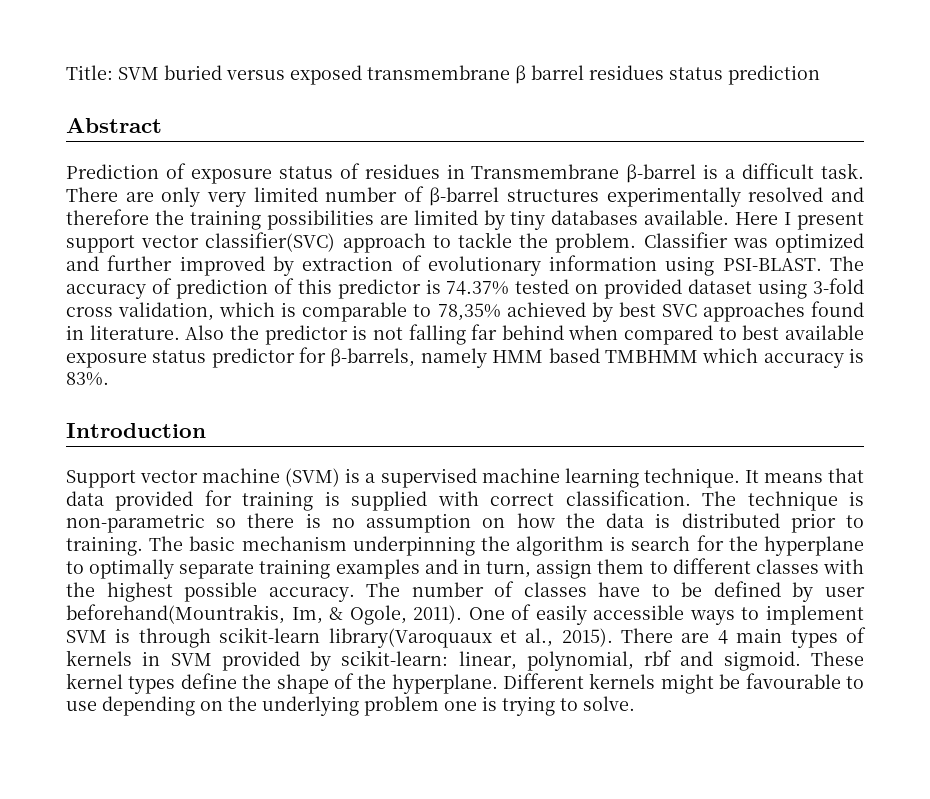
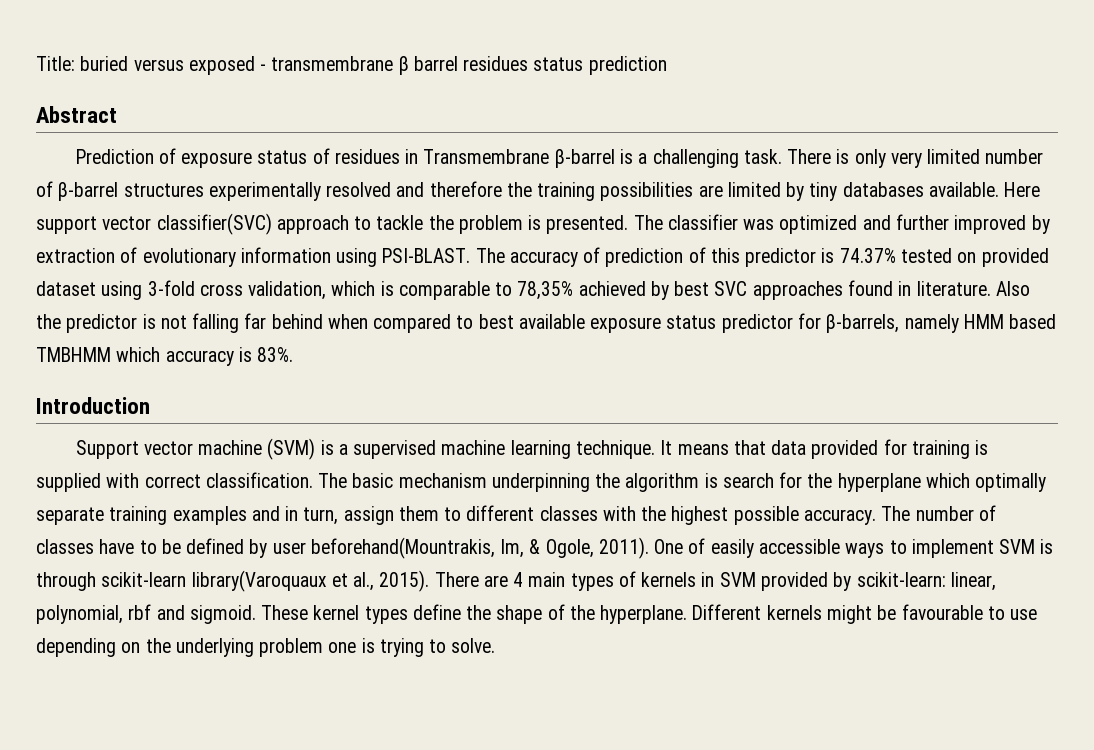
[118,67,159,80] SVM -> (75, 63) none
(362, 75) none -> [260,64,267,71] -
[742,163,815,179] difficult -> [652,149,739,168] challenging
[125,192,154,202] are -> [836,149,850,164] is
[784,212,864,230] I present -> (1041, 189) none
[555,232,728,253] problem. Classifier -> [458,214,738,234] problem is presented. The classifier
[747,491,864,511] [66,513,865,533] [66,536,184,556] technique is non-parametric so there is no assumption on how the data is distributed prior to training. The -> (348, 480) none
[66,561,84,574] to -> [925,473,970,488] which

